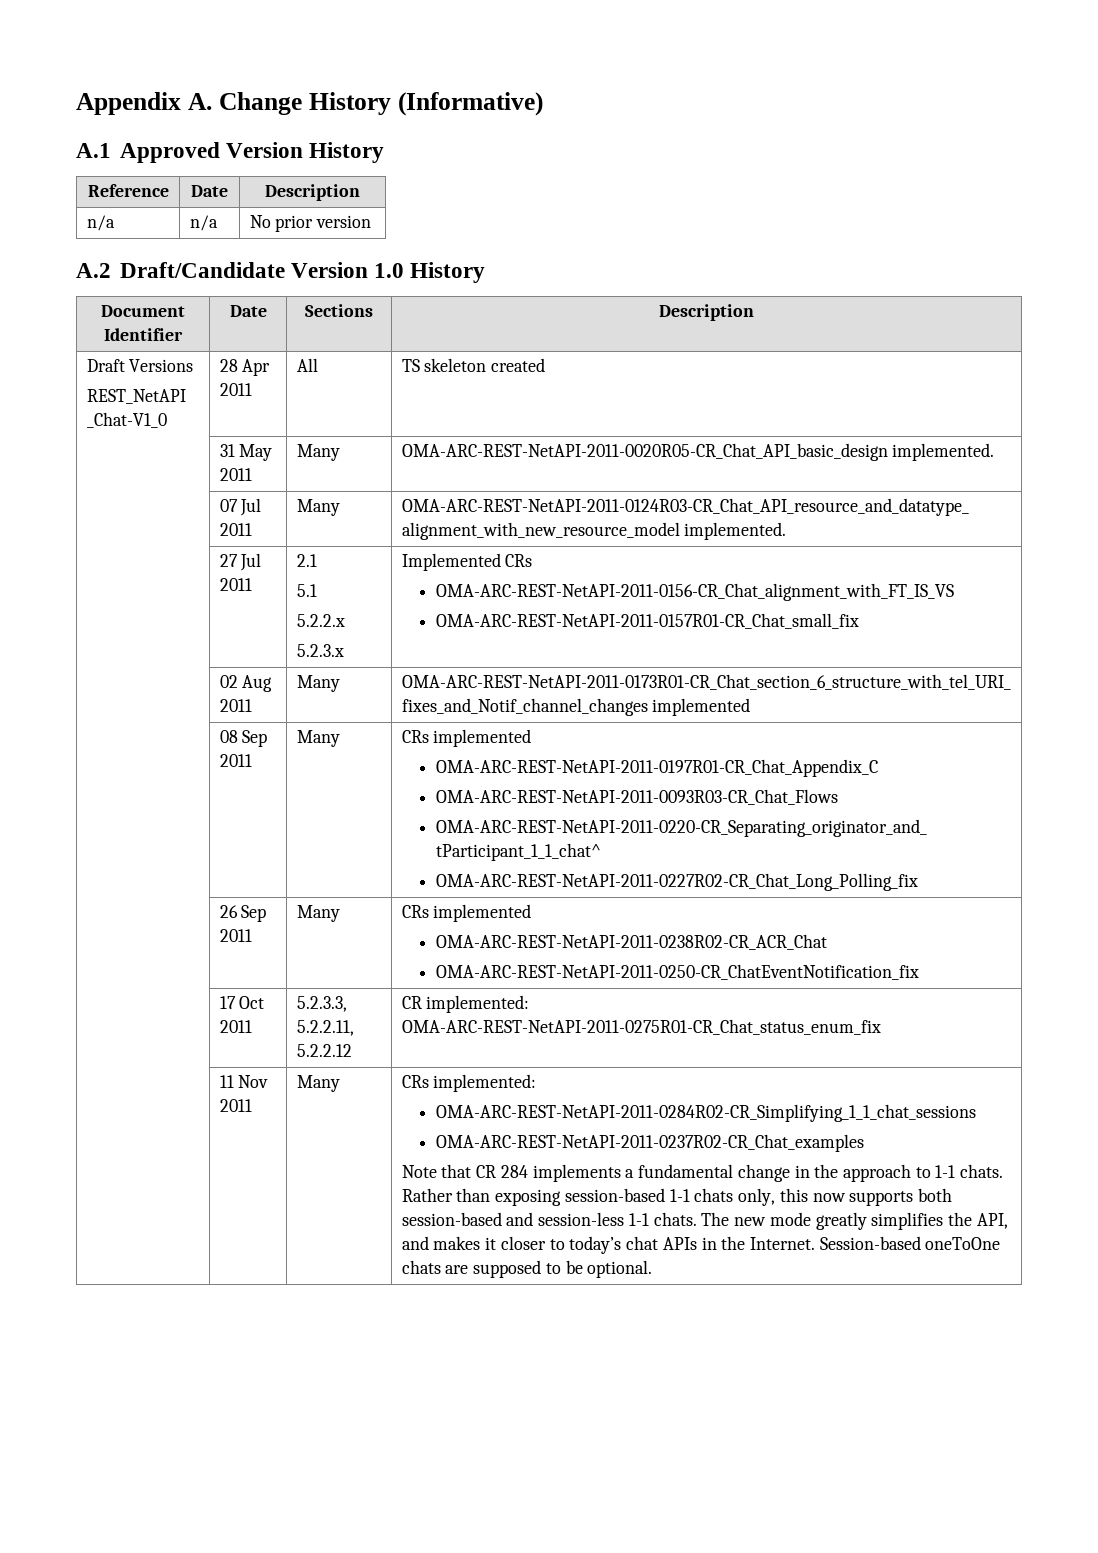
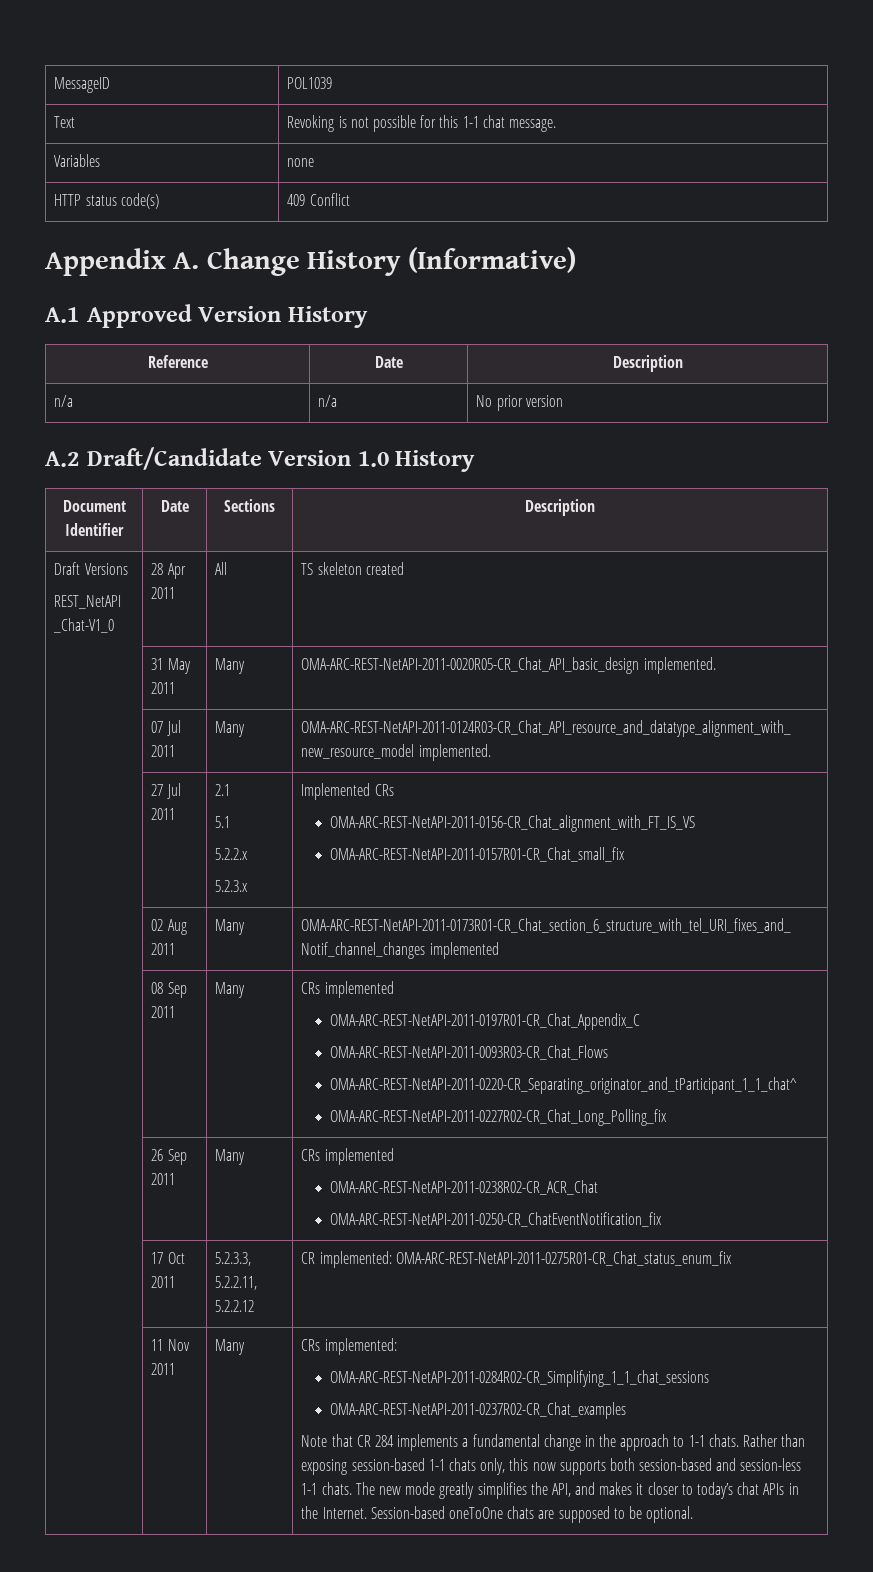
(76, 103) none -> [54,77,111,93] [287,77,333,89] [54,116,76,128] [287,115,556,132] [54,154,101,167] [287,158,315,167] [54,193,159,209] [287,193,350,206] MessageID | POL1039 // Text | Revoking is not possible for this 1-1 chat message. // Variables | none // HTTP status code(s) | 409 Conflict //

